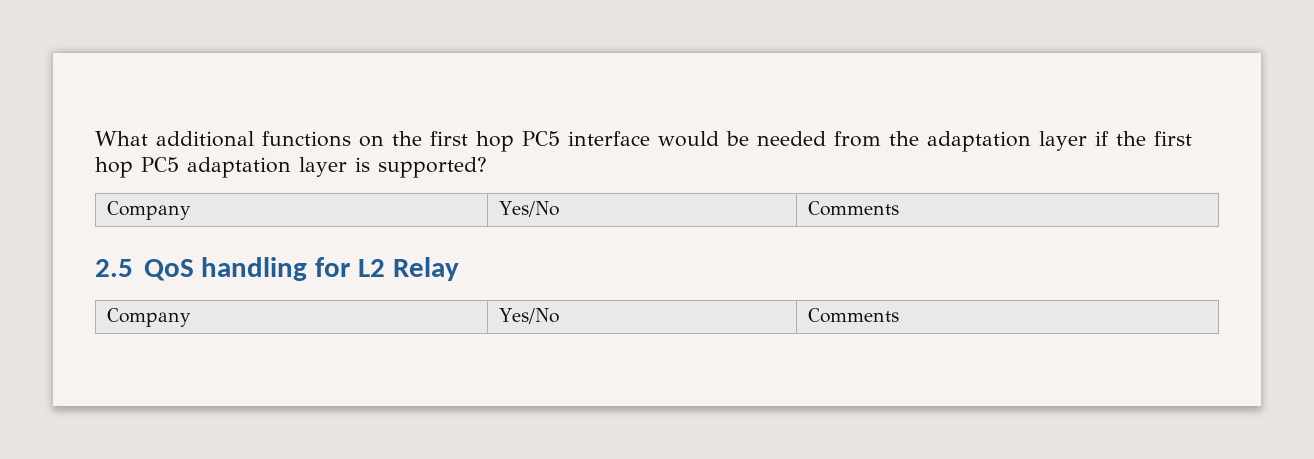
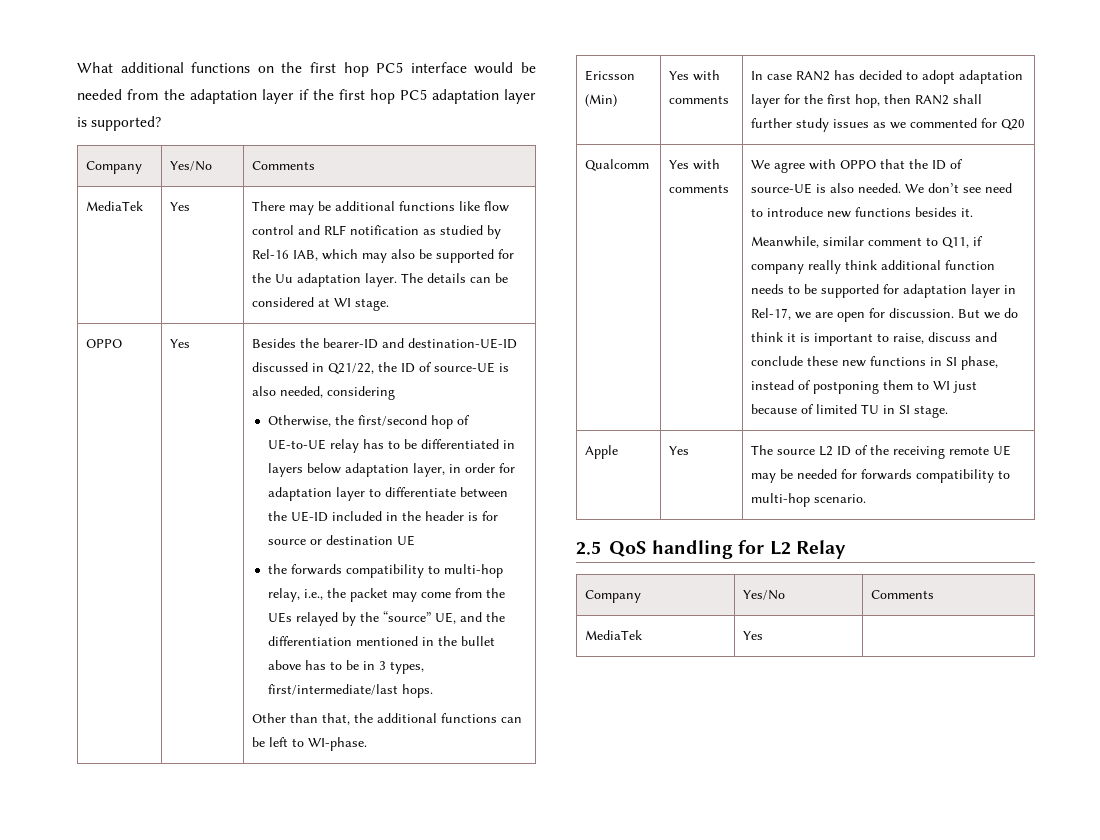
(899, 208) none -> [86,201,144,211] [170,202,191,211] [252,201,510,215] [252,225,502,239] [252,249,515,263] [252,273,509,287] [252,297,390,311] [86,339,123,348] [170,339,191,348] [252,338,518,349] [252,362,510,374] [252,386,396,400] [267,415,470,429] [267,439,515,453] [267,463,515,477] [267,487,508,501] [267,511,498,522] [267,535,415,546] [267,564,503,578] [267,588,505,602] [267,611,505,626] [267,636,495,646] [267,660,424,674] [267,684,433,698] [252,713,523,725] [252,737,368,751] [585,70,636,81] [585,94,618,107] [669,70,721,81] [669,95,730,104] [751,70,1024,84] [751,94,983,108] [751,118,1026,132] [585,159,650,171] [669,159,721,170] [669,184,730,193] [751,159,964,173] [751,183,1013,194] [751,207,974,218] [751,236,984,248] [751,260,996,274] [751,284,1017,298] [751,308,1019,322] [751,332,998,346] [751,356,999,370] [751,380,978,394] [751,404,949,418] [585,445,619,459] [669,446,690,455] [751,445,1012,459] [751,469,1011,483] [751,493,867,507] // MediaTek | Yes | There may be additional functions like flow control and RLF notification as studied by Rel-16 IAB, which may also be supported for the Uu adaptation layer. The details can be considered at WI stage. // OPPO | Yes | Besides the bearer-ID and destination-UE-ID discussed in Q21/22, the ID of source-UE is also needed, considering // Otherwise, the first/second hop of UE-to-UE relay has to be differentiated in layers below adaptation layer, in order for adaptation layer to differentiate between the UE-ID included in the header is for source or destination UE // the forwards compatibility to multi-hop relay, i.e., the packet may come from the UEs relayed by the “source” UE, and the differentiation mentioned in the bullet above has to be in 3 types, first/intermediate/last hops. // Other than that, the additional functions can be left to WI-phase. // Ericsson (Min) | Yes with comments | In case RAN2 has decided to adopt adaptation layer for the first hop, then RAN2 shall further study issues as we commented for Q20 // Qualcomm | Yes with comments | We agree with OPPO that the ID of source-UE is also needed. We don’t see need to introduce new functions besides it. // Meanwhile, similar comment to Q11, if company really think additional function needs to be supported for adaptation layer in Rel-17, we are open for discussion. But we do think it is important to raise, discuss and conclude these new functions in SI phase, instead of postponing them to WI just because of limited TU in SI stage. // Apple | Yes | The source L2 ID of the receiving remote UE may be needed for forwards compatibility to multi-hop scenario.
(899, 315) none -> [585,630,643,640] [743,631,764,640] // MediaTek | Yes |

